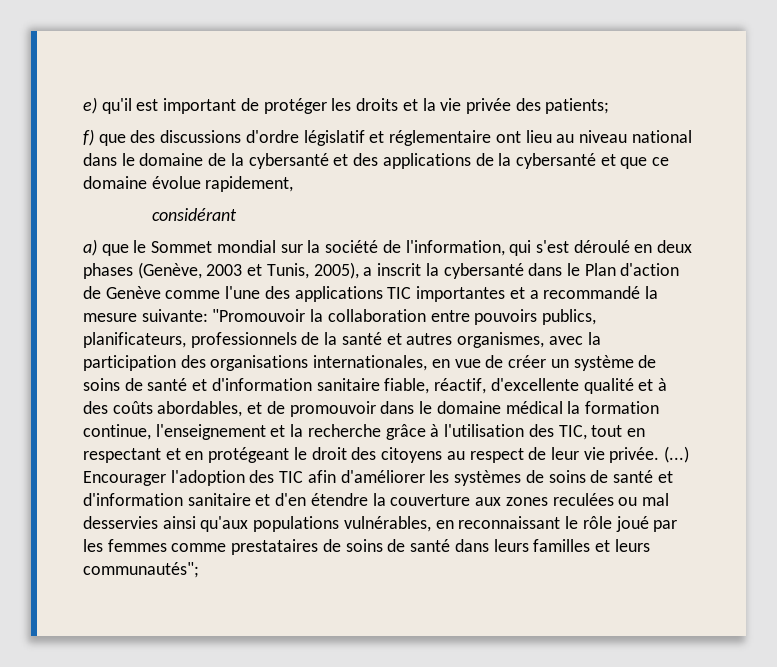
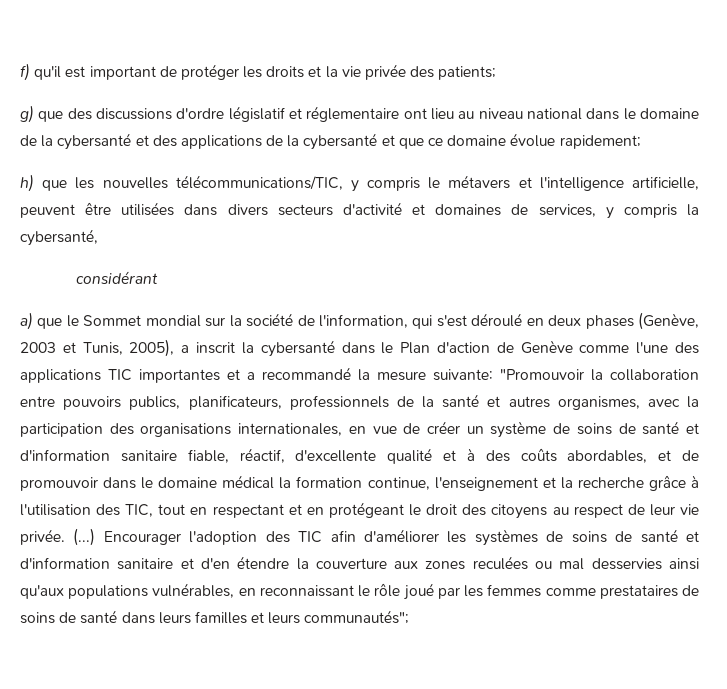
[83,97,97,114] e) -> [20,63,30,81] f)
[83,129,94,146] f) -> [20,105,34,123] g)
[205,176,294,192] rapidement, -> [559,135,641,149] [20,174,699,192] [20,202,699,219] [20,229,98,246] rapidement; // h) que les nouvelles télécommunications/TIC, y compris le métavers et l'intelligence artificielle, peuvent être utilisées dans divers secteurs d'activité et domaines de services, y compris la cybersanté,

